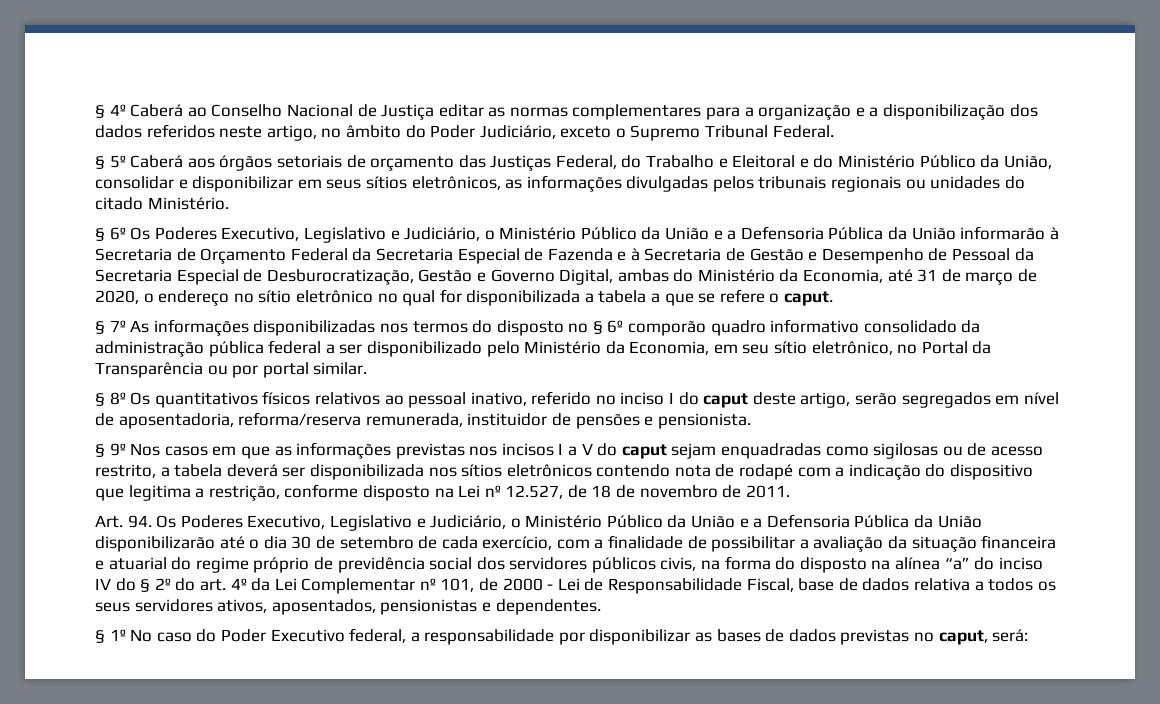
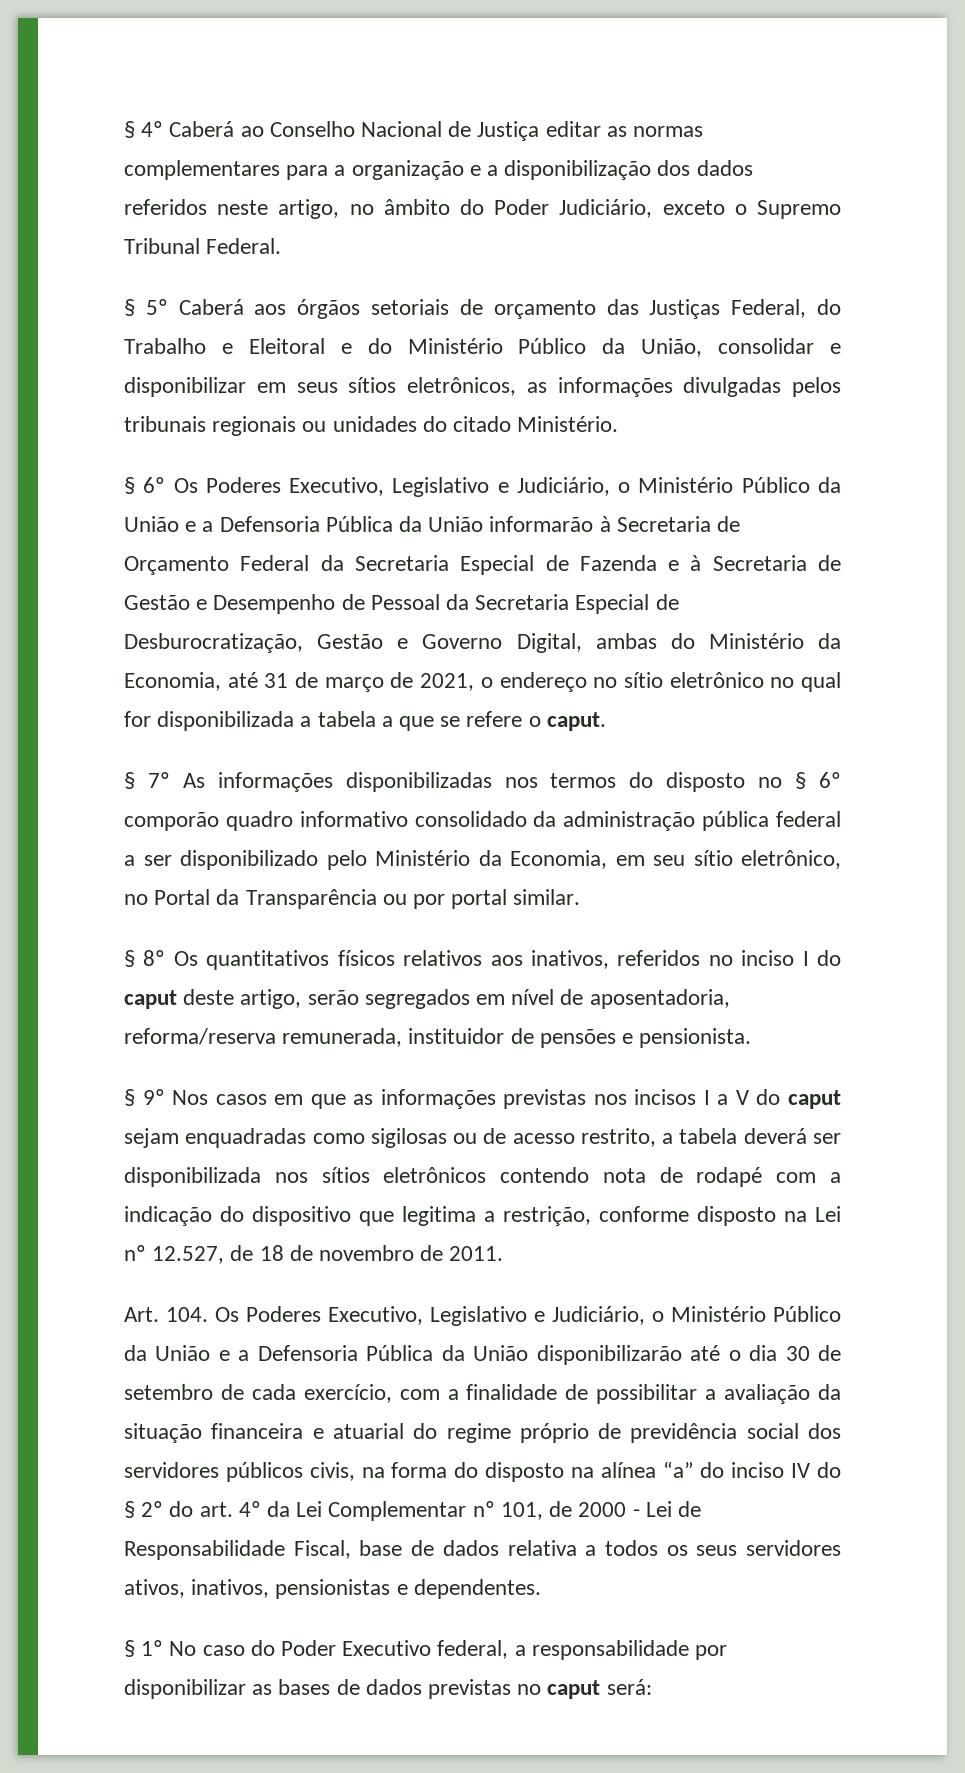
[95,290,139,304] 2020, -> [420,673,475,691] 2021,
[384,391,592,408] ao pessoal inativo, referido -> [490,950,701,969] aos inativos, referidos
[127,515,152,528] 94. -> [166,1307,208,1322] 104.
[271,599,376,615] aposentados, -> [191,1579,270,1598] inativos,
[938,630,988,645] caput, -> [547,1680,601,1699] caput

